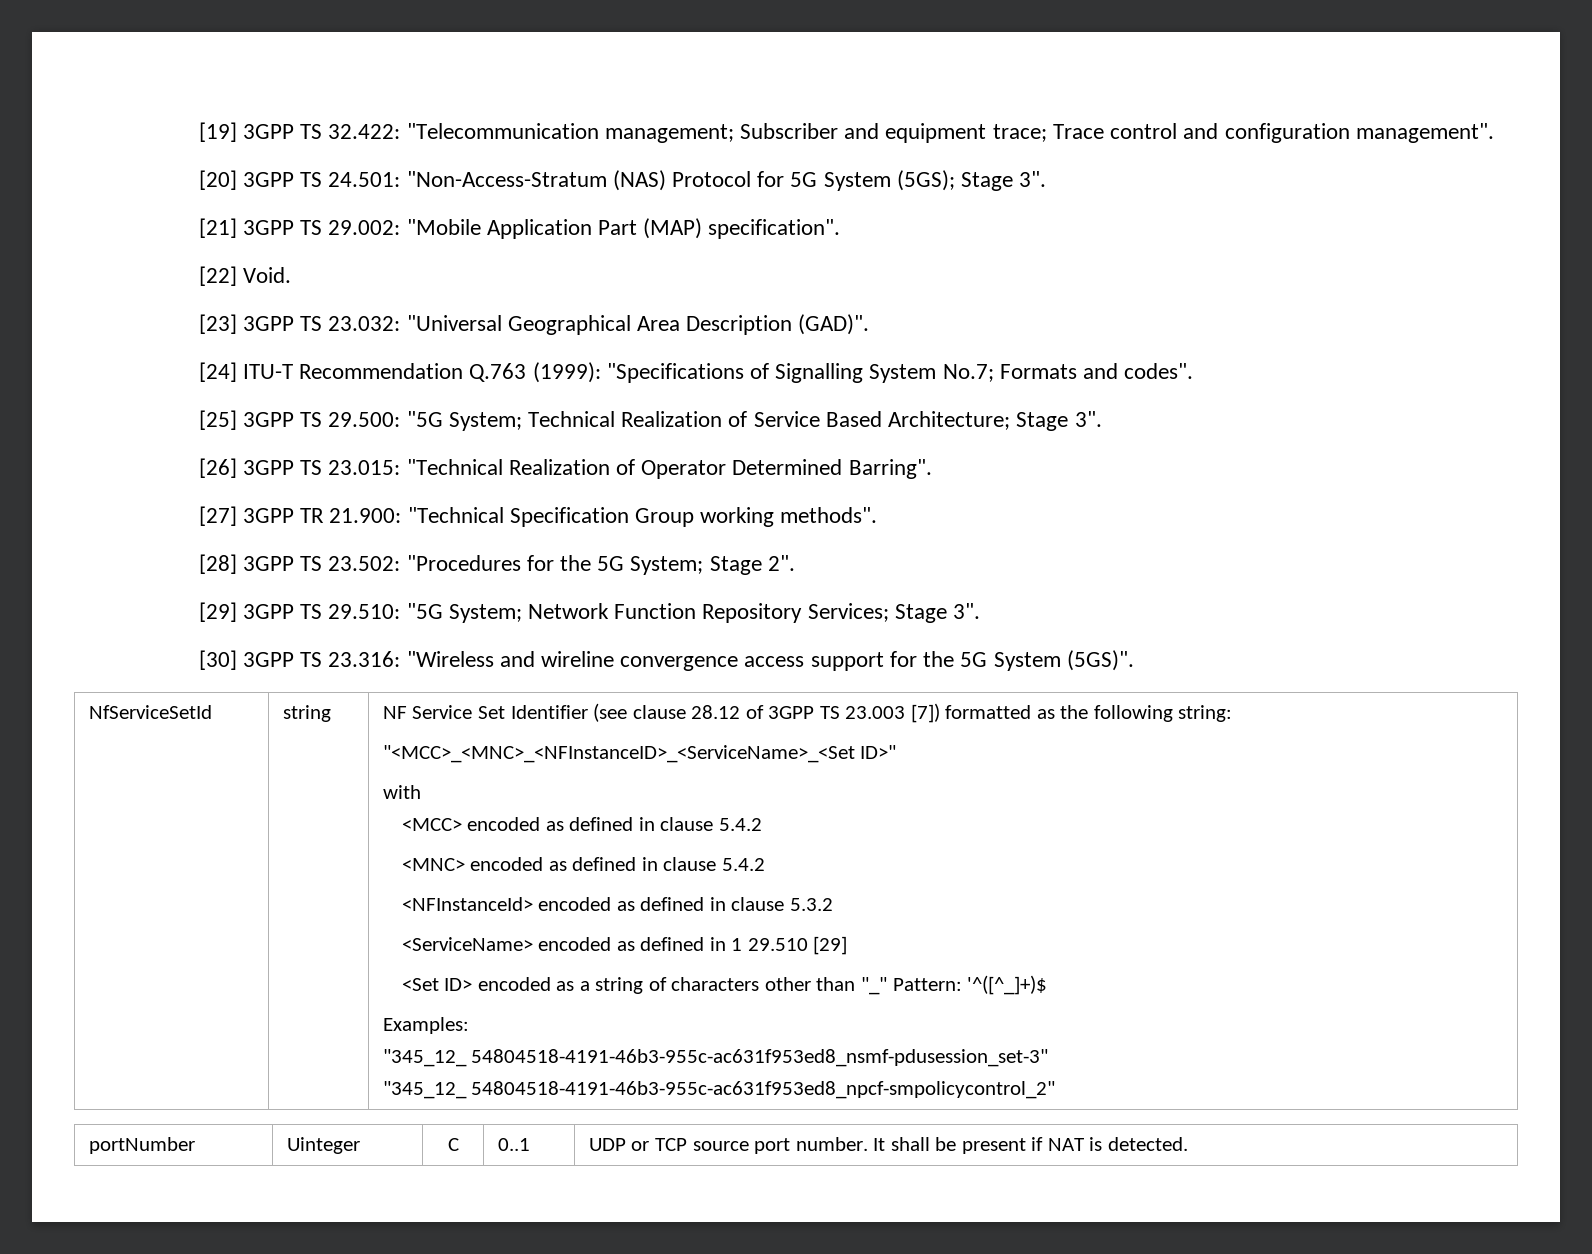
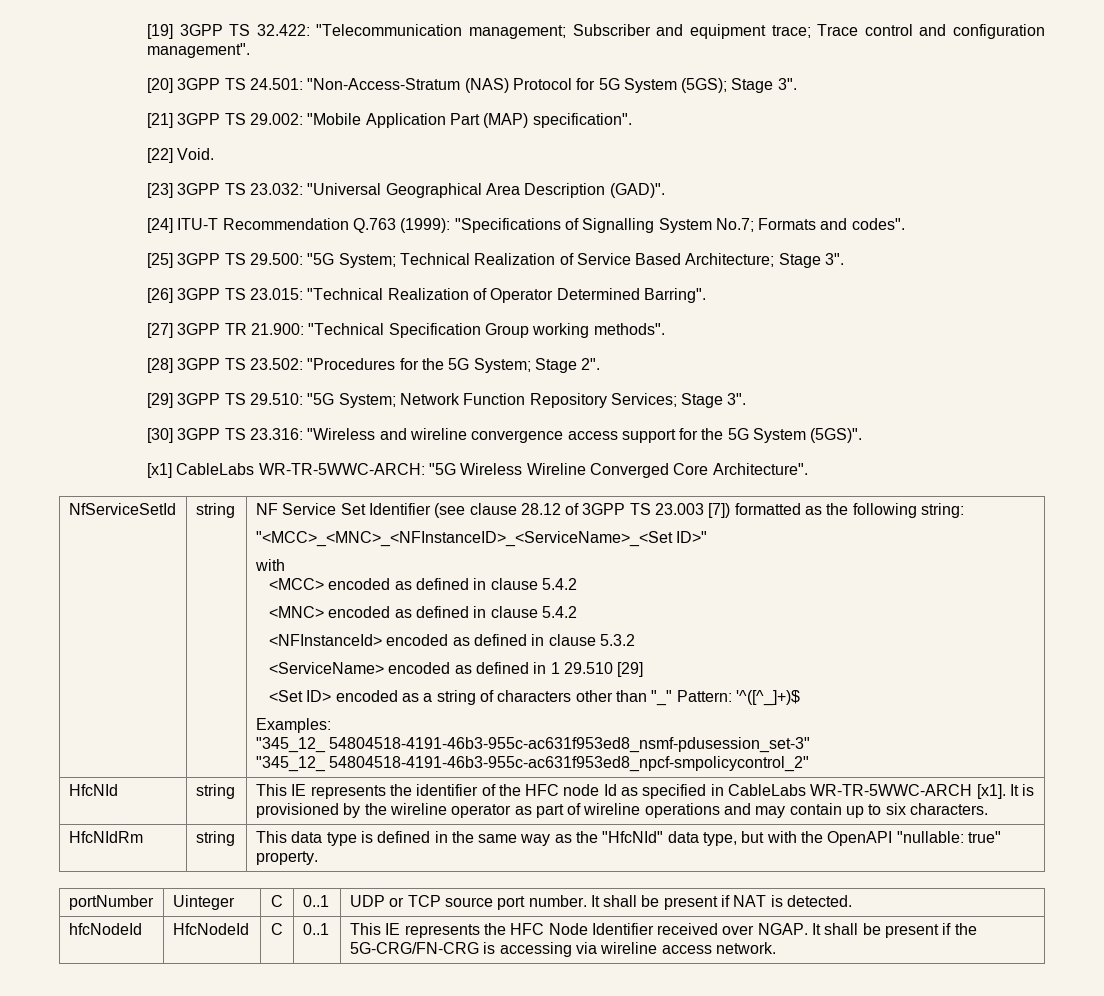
(1134, 660) none -> [146,463,808,478] // [x1] CableLabs WR-TR-5WWC-ARCH: "5G Wireless Wireline Converged Core Architecture".
(1056, 1090) none -> [68,784,118,796] [195,784,235,799] [255,784,1035,799] [255,803,989,818] [68,831,143,843] [195,831,235,846] [255,831,1001,846] [255,851,318,865] // HfcNId | string | This IE represents the identifier of the HFC node Id as specified in CableLabs WR-TR-5WWC-ARCH [x1]. It is provisioned by the wireline operator as part of wireline operations and may contain up to six characters. // HfcNIdRm | string | This data type is defined in the same way as the "HfcNId" data type, but with the OpenAPI "nullable: true" property.
(1188, 1144) none -> [68,923,142,935] [172,923,249,935] [271,923,283,935] [302,923,329,935] [349,923,977,938] [349,942,776,957] // hfcNodeId | HfcNodeId | C | 0..1 | This IE represents the HFC Node Identifier received over NGAP. It shall be present if the 5G-CRG/FN-CRG is accessing via wireline access network.

